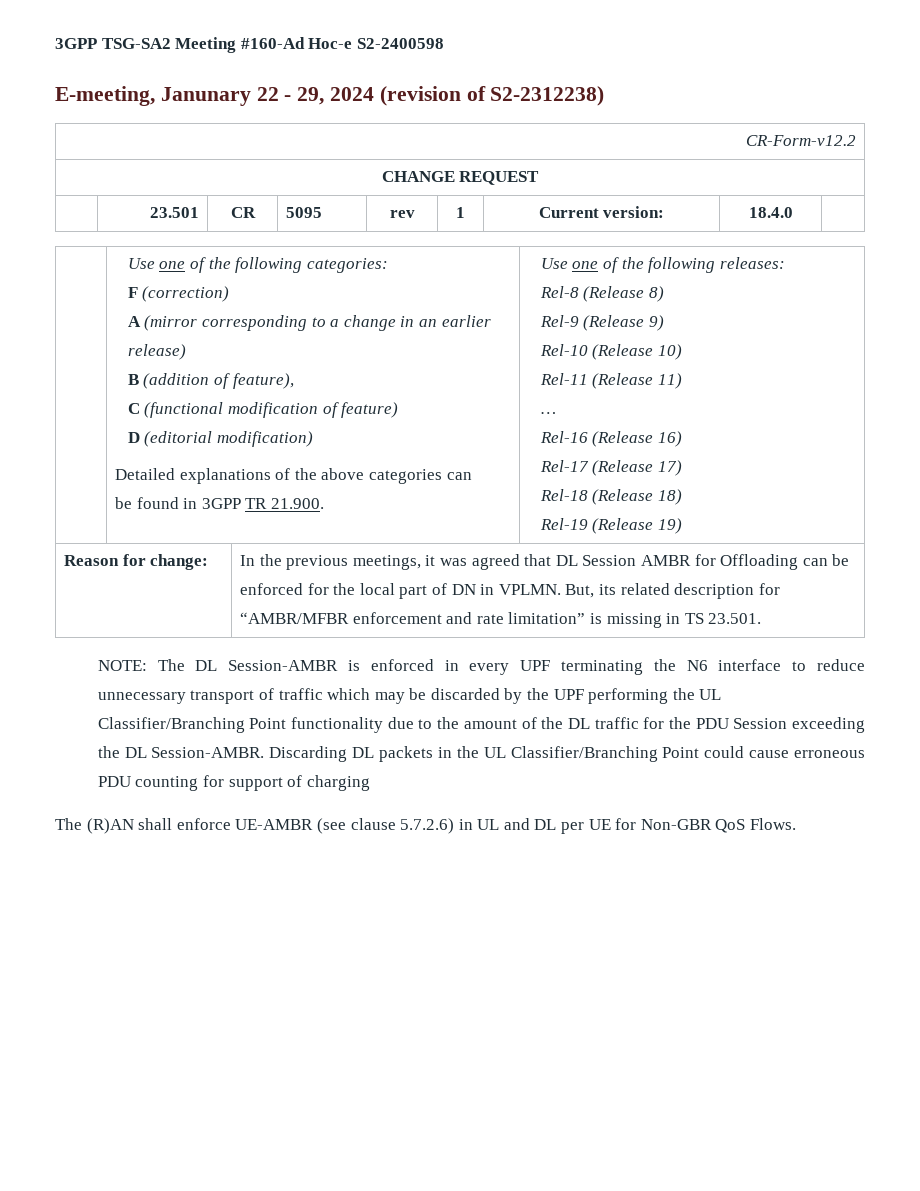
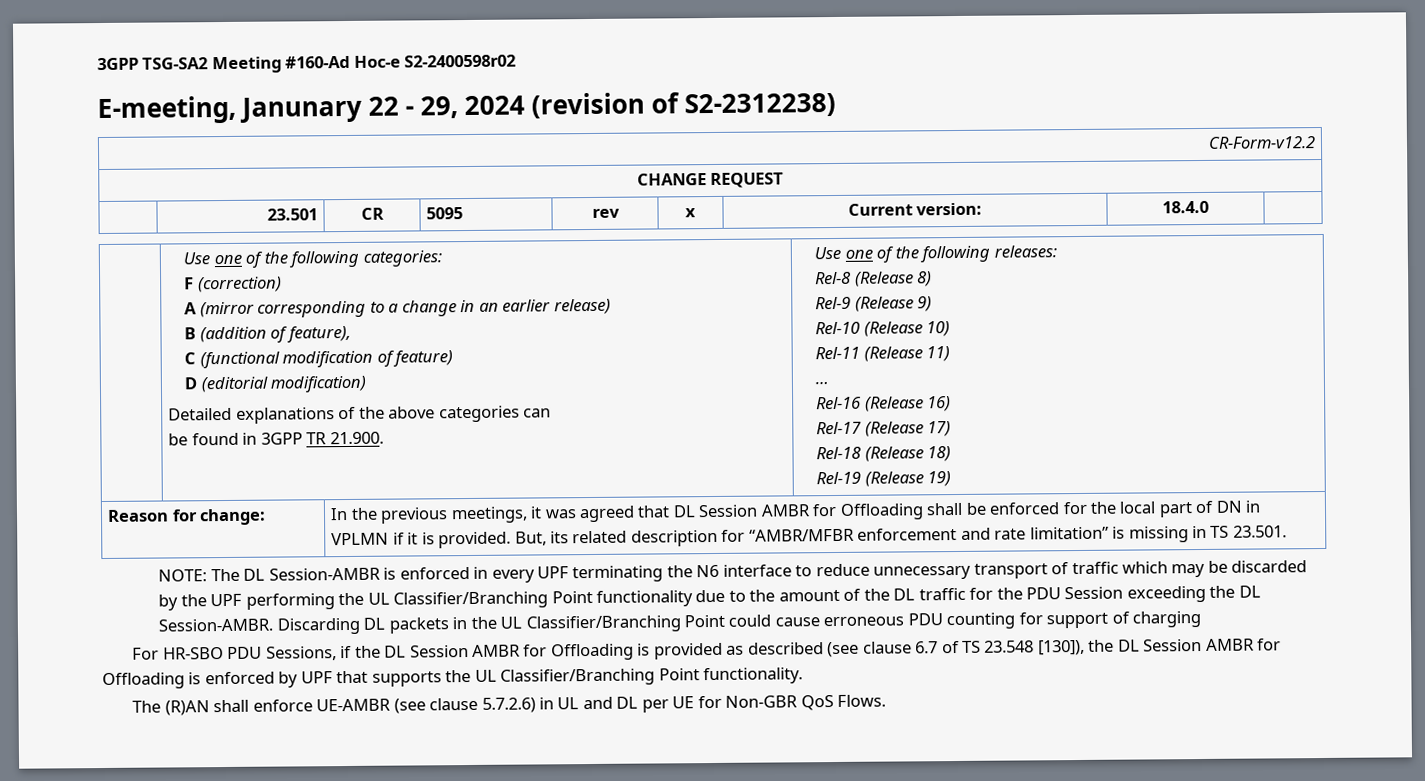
[356,38,444,49] S2-2400598 -> [404,54,517,68] S2-2400598r02
[456,207,465,218] 1 -> [685,208,696,218] x
[802,558,828,566] can -> [926,502,964,516] shall
[498,584,561,595] VPLMN. -> [331,531,512,549] VPLMN if it is provided.
(370, 783) none -> [132,638,1282,661] [102,667,804,690] // For HR-SBO PDU Sessions, if the DL Session AMBR for Offloading is provided as described (see clause 6.7 of TS 23.548 [130]), the DL Session AMBR for Offloading is enforced by UPF that supports the UL Classifier/Branching Point functionality.

